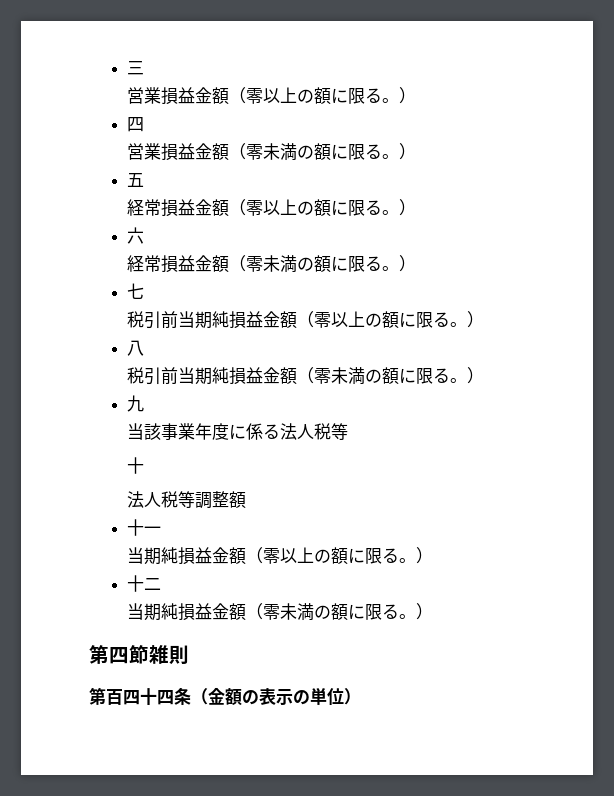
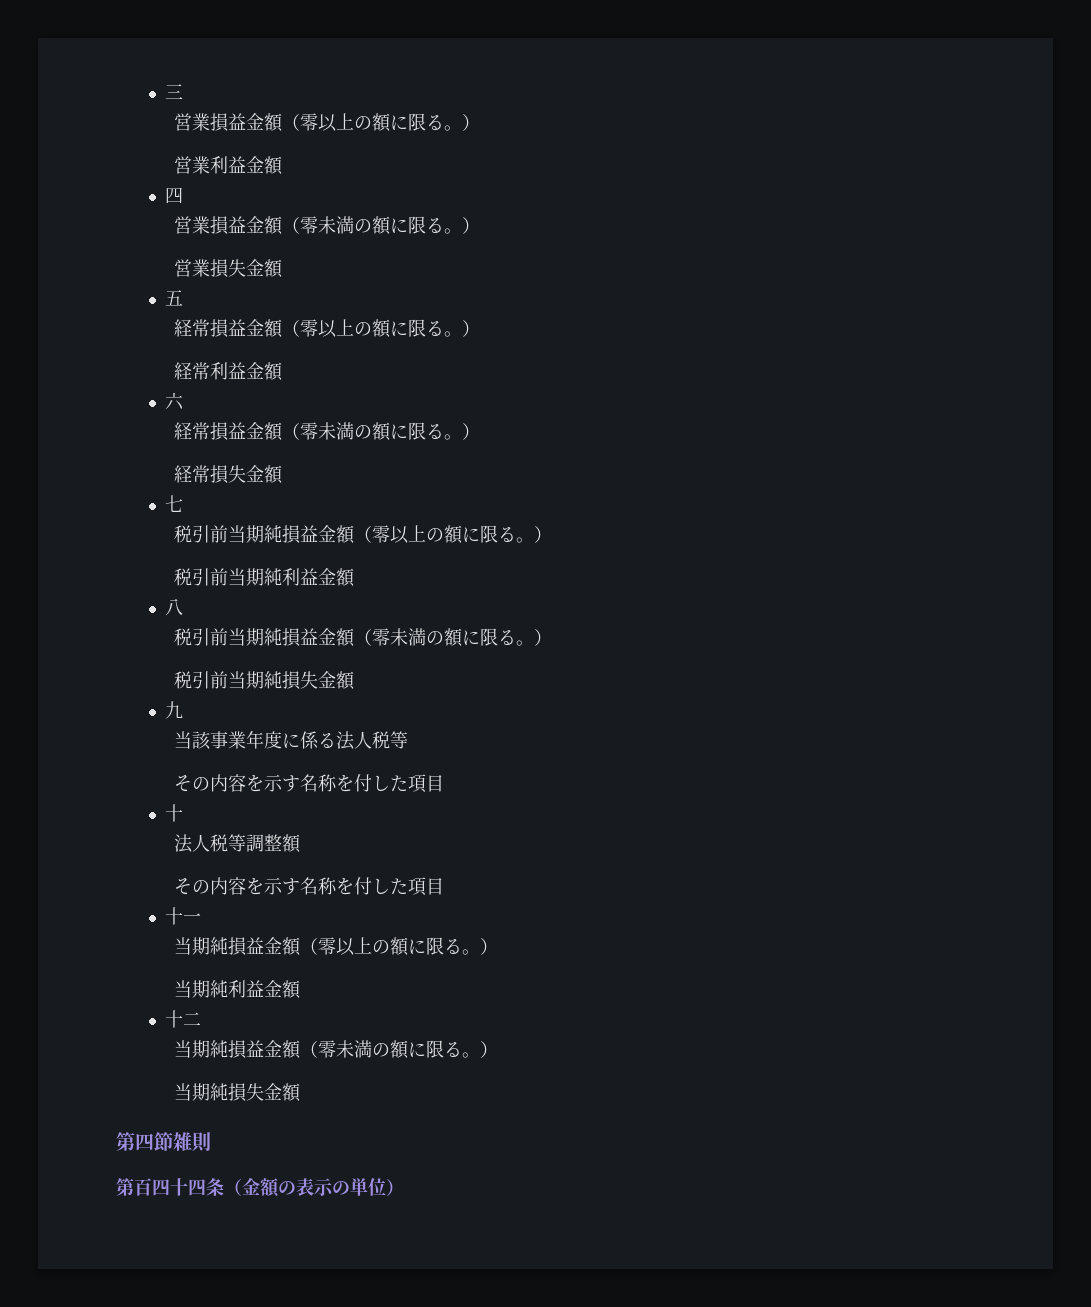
(417, 95) none -> [174,156,284,175] // 営業利益金額
(417, 151) none -> [174,259,284,278] // 営業損失金額
(417, 207) none -> [174,362,284,381] // 経常利益金額
(417, 263) none -> [174,465,284,484] // 経常損失金額
(485, 319) none -> [174,568,356,587] // 税引前当期純利益金額
(485, 375) none -> [174,671,356,690] // 税引前当期純損失金額
[127,457,145,474] [127,491,247,509] 十 // 法人税等調整額 -> [174,774,445,793] [164,804,183,822] [174,834,302,853] [174,877,445,896] その内容を示す名称を付した項目 // 十 // 法人税等調整額 // その内容を示す名称を付した項目
(434, 555) none -> [174,980,302,999] // 当期純利益金額
(434, 611) none -> [174,1083,302,1102] // 当期純損失金額

